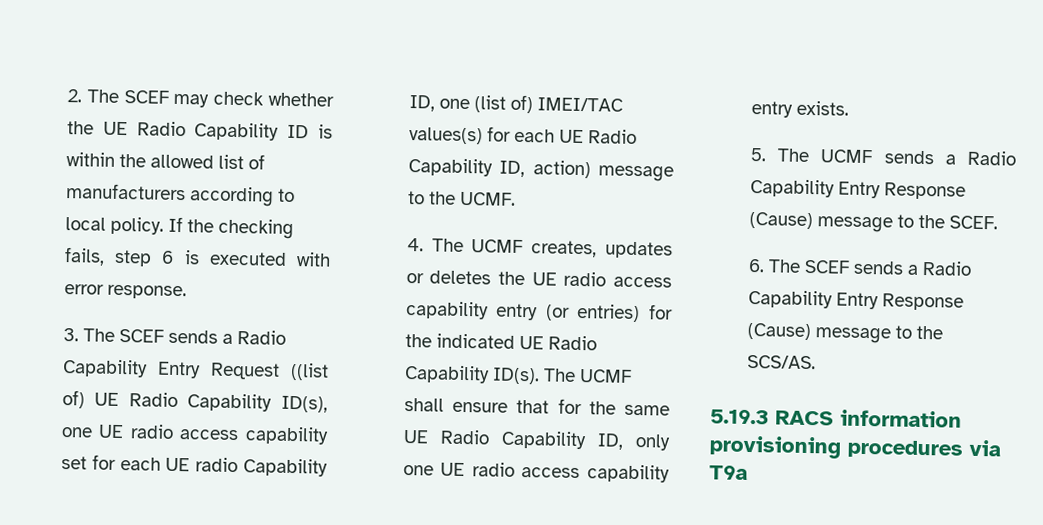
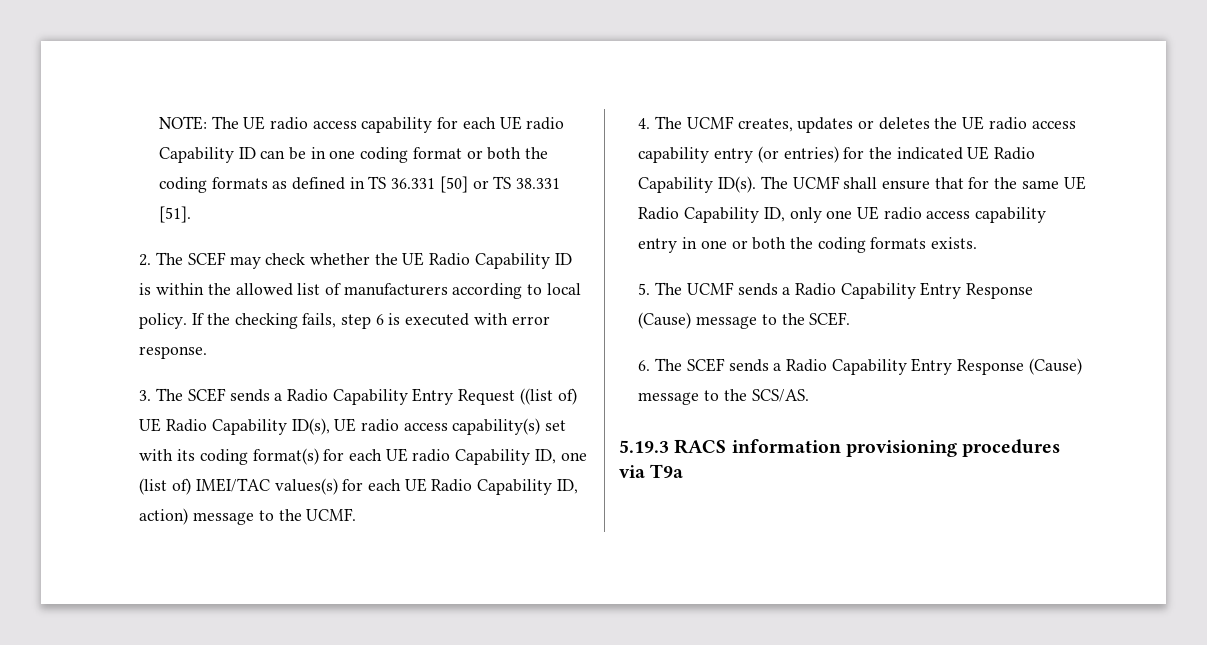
(66, 96) none -> [158,116,565,133] [158,147,549,163] [158,176,561,193] [158,206,191,223] NOTE: The UE radio access capability for each UE radio Capability ID can be in one coding format or both the coding formats as defined in TS 36.331 [50] or TS 38.331 [51]. //
[60,424,329,445] [60,455,87,470] one UE radio access capability set -> [334,418,567,435] [139,448,319,465] UE radio access capability(s) set with its coding format(s)
(793, 109) none -> [682,237,927,253] in one or both the coding formats

